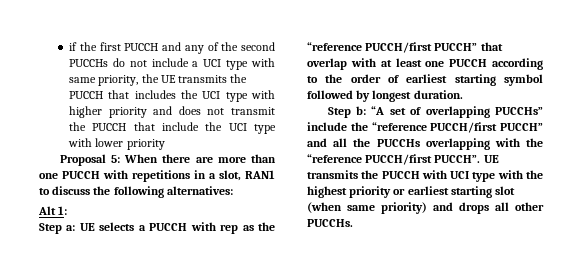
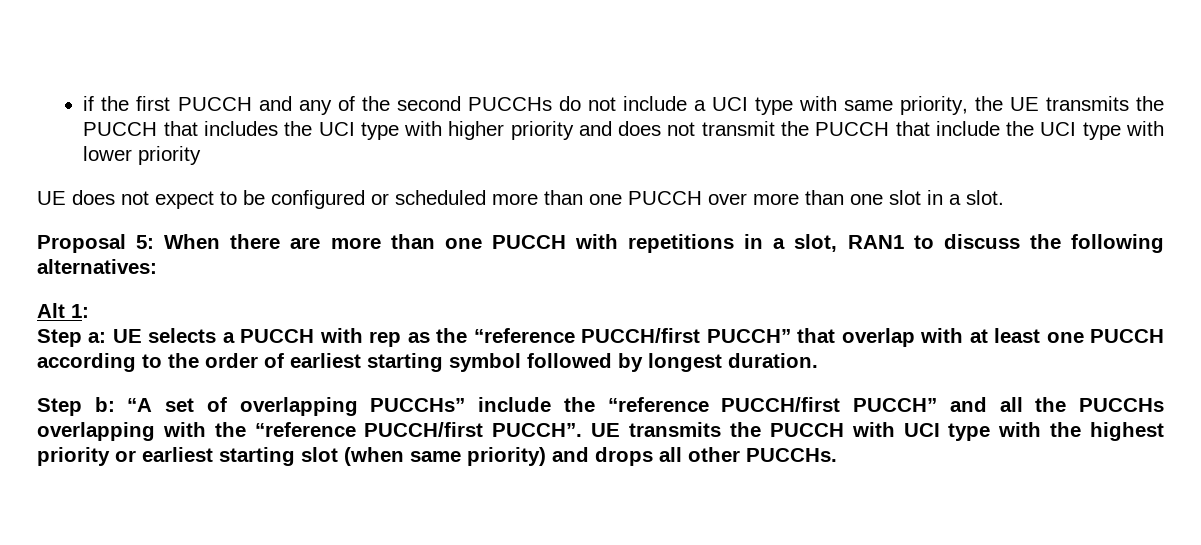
(165, 144) none -> [37,190,1004,209] // UE does not expect to be configured or scheduled more than one PUCCH over more than one slot in a slot.

